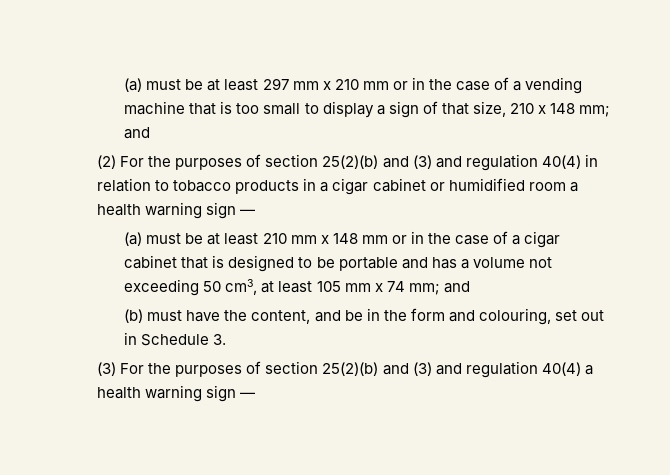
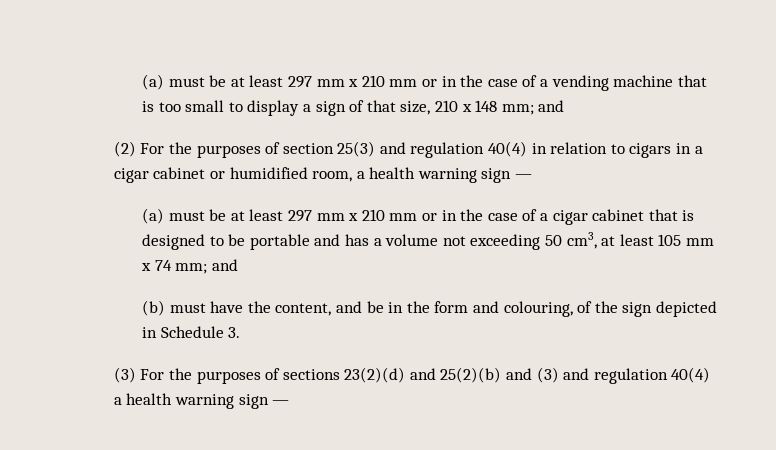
[322,155,432,169] 25(2)(b) and (3) -> [337,141,376,157] 25(3)
[173,180,300,194] tobacco products -> [629,143,672,158] cigars
[528,182,566,191] room -> [312,171,353,182] room,
[262,233,358,244] 210 mm x 148 -> [288,209,385,222] 297 mm x 210
[554,310,604,321] set out -> [577,301,717,317] of the sign depicted
[265,361,319,374] section -> [282,367,436,383] sections 23(2)(d) and

